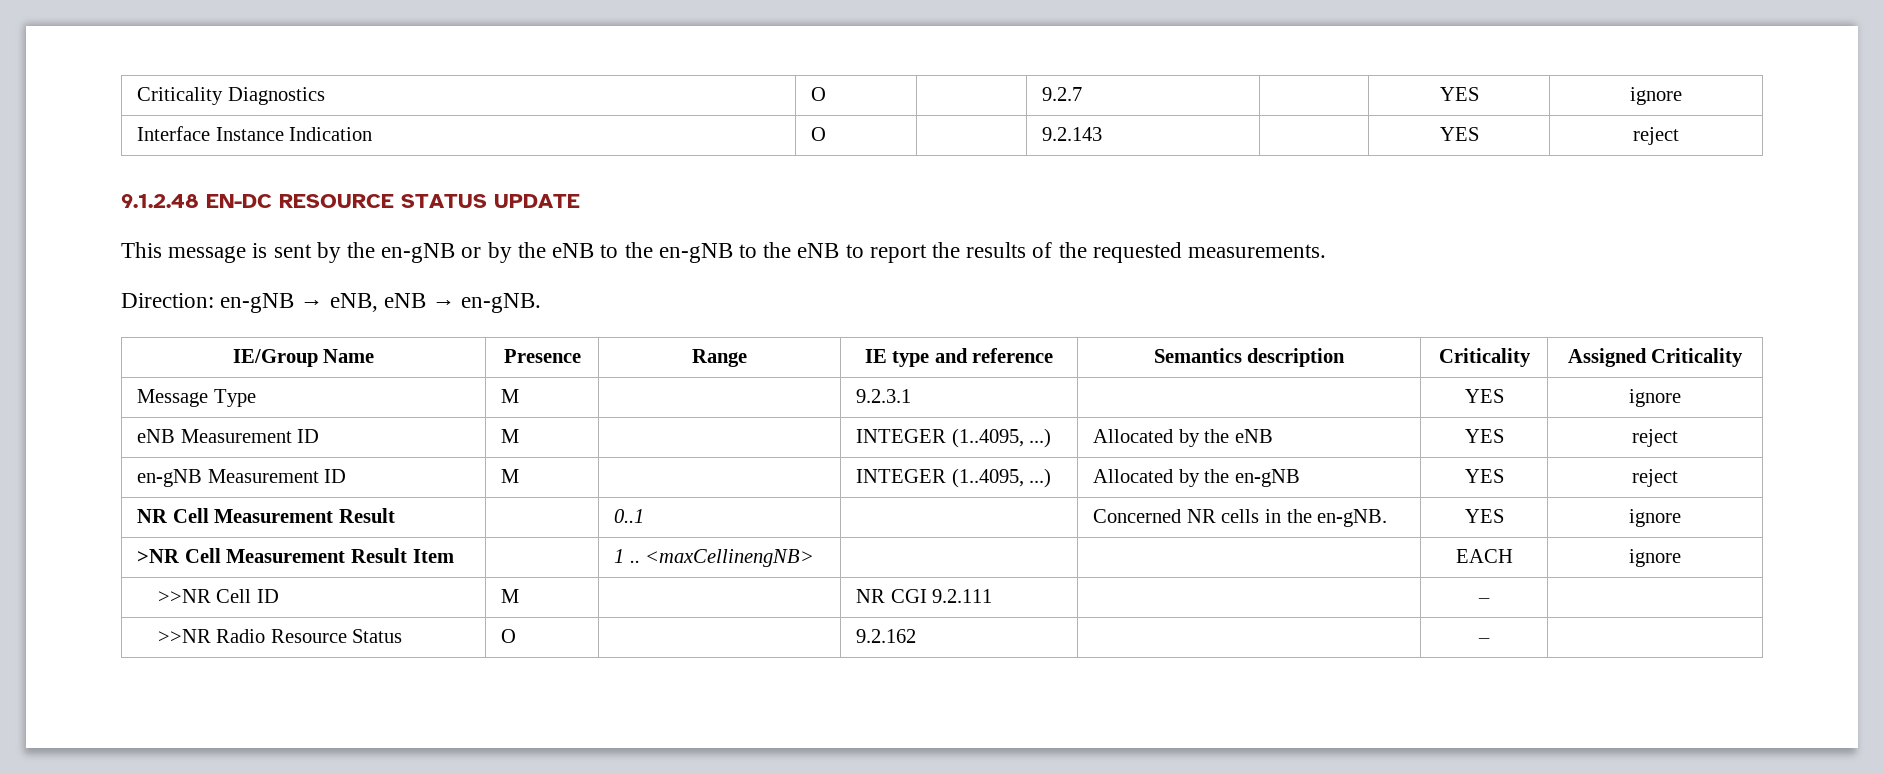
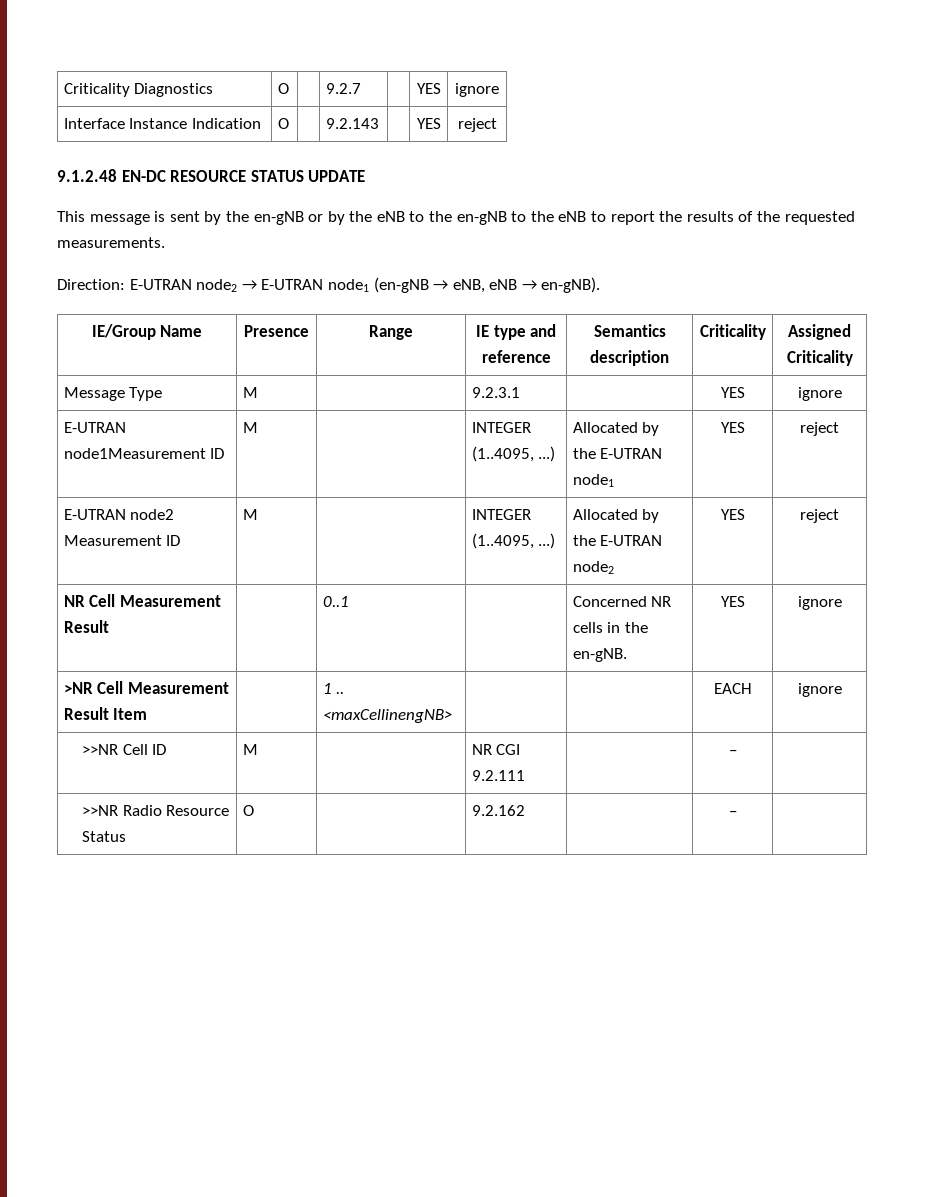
[220,293,295,313] en-gNB -> [129,277,429,293] E-UTRAN node2 → E-UTRAN node1 (en-gNB
[461,293,542,313] en-gNB. -> [541,277,601,293] en-gNB).
[137,429,320,443] [501,429,520,443] [856,428,1052,448] [1093,429,1273,447] [1464,429,1504,443] [1632,429,1678,447] [137,469,347,487] [501,469,520,483] [856,468,1052,488] [1093,469,1300,487] eNB Measurement ID | M | | INTEGER (1..4095, ...) | Allocated by the eNB | YES | reject // en-gNB Measurement ID | M | | INTEGER (1..4095, ...) | Allocated by the en-gNB -> [63,422,126,433] [63,448,225,459] [242,422,258,433] [471,422,531,433] [471,446,556,462] [572,422,660,436] [572,448,663,459] [572,474,614,487] [720,422,745,433] [800,422,839,436] [63,509,175,520] [63,535,181,546] [242,509,258,520] [471,509,531,520] [471,533,556,549] [572,509,660,523] [572,535,663,546] [572,561,614,574] E-UTRAN node1Measurement ID | M | | INTEGER (1..4095, ...) | Allocated by the E-UTRAN node1 | YES | reject // E-UTRAN node2 Measurement ID | M | | INTEGER (1..4095, ...) | Allocated by the E-UTRAN node2

